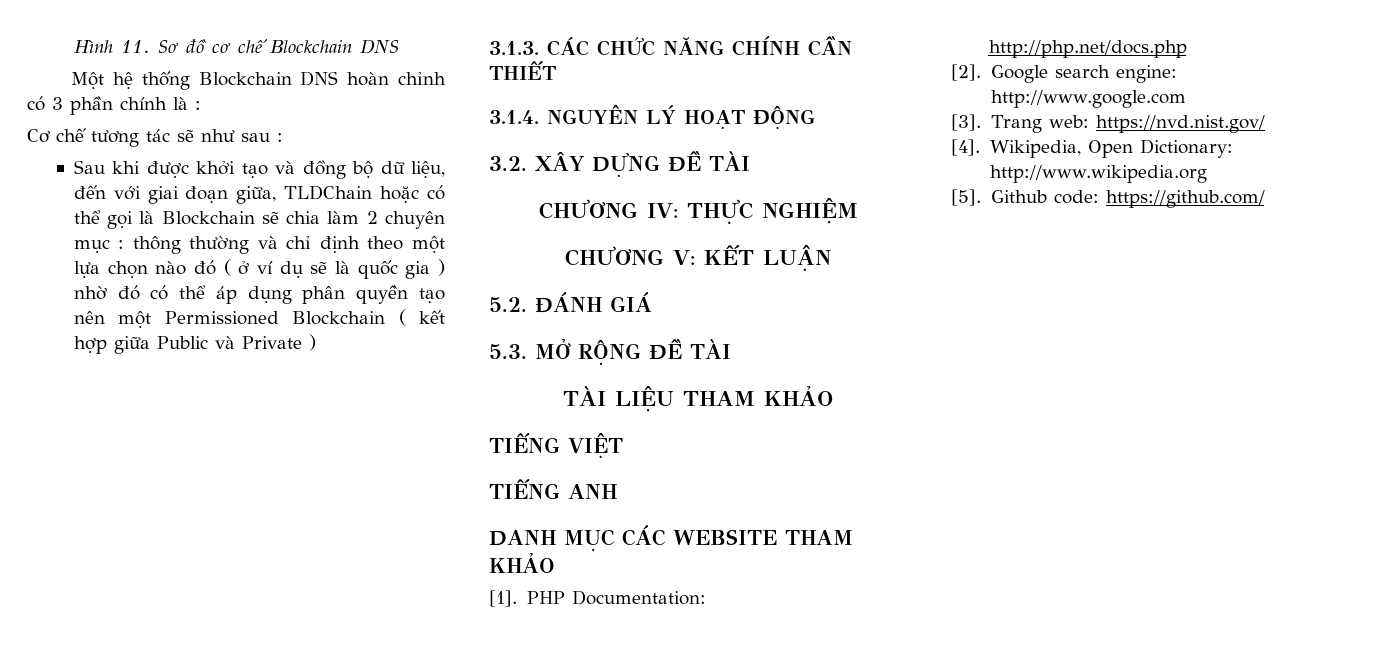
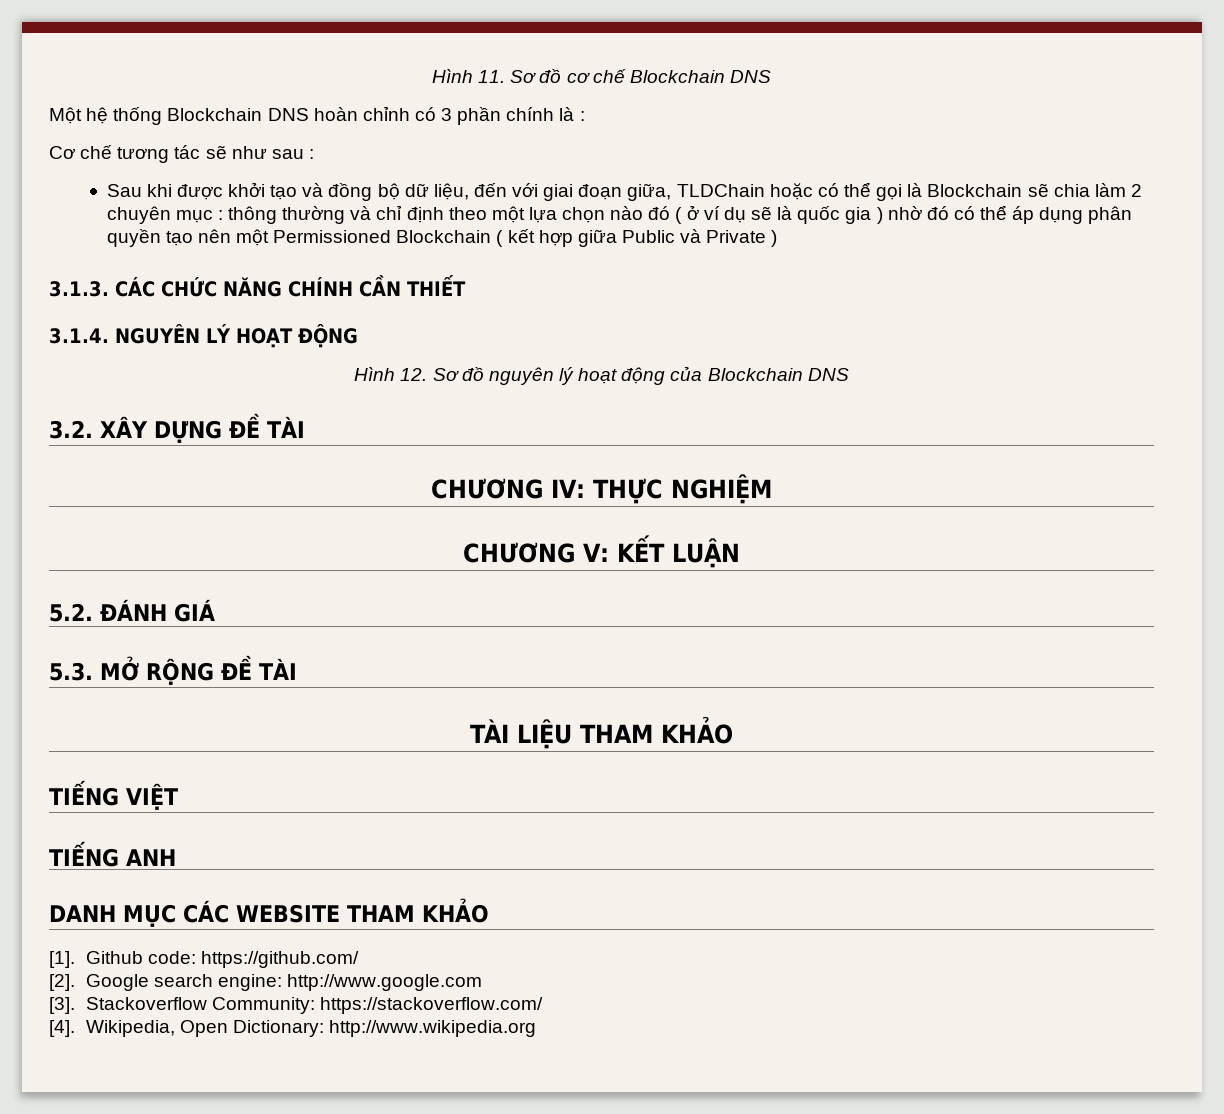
(815, 117) none -> [354,366,849,385] // Hình 12. Sơ đồ nguyên lý hoạt động của Blockchain DNS
[526,590,706,605] [988,40,1187,58] PHP Documentation: http://php.net/docs.php -> [85,951,360,968] Github code: https://github.com/
[990,115,1266,133] Trang web: https://nvd.nist.gov/ -> [85,997,544,1014] Stackoverflow Community: https://stackoverflow.com/
[951,189,1265,208] // [5]. Github code: https://github.com/ -> (537, 1028) none

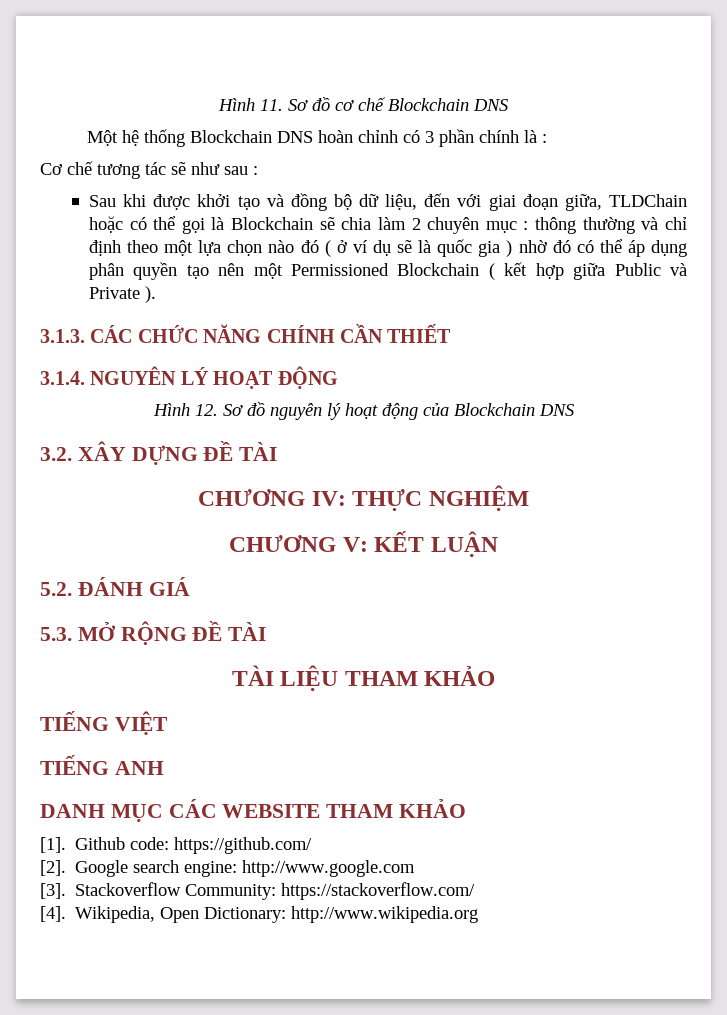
[771,230,778,247] ) -> [144,286,156,303] ).

